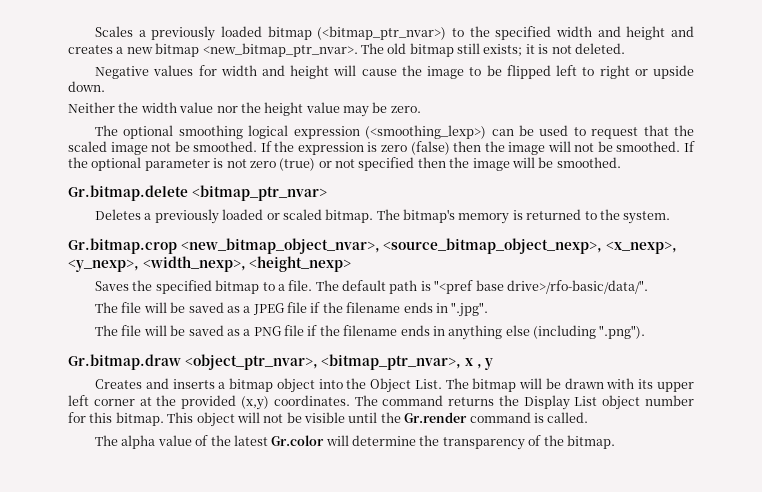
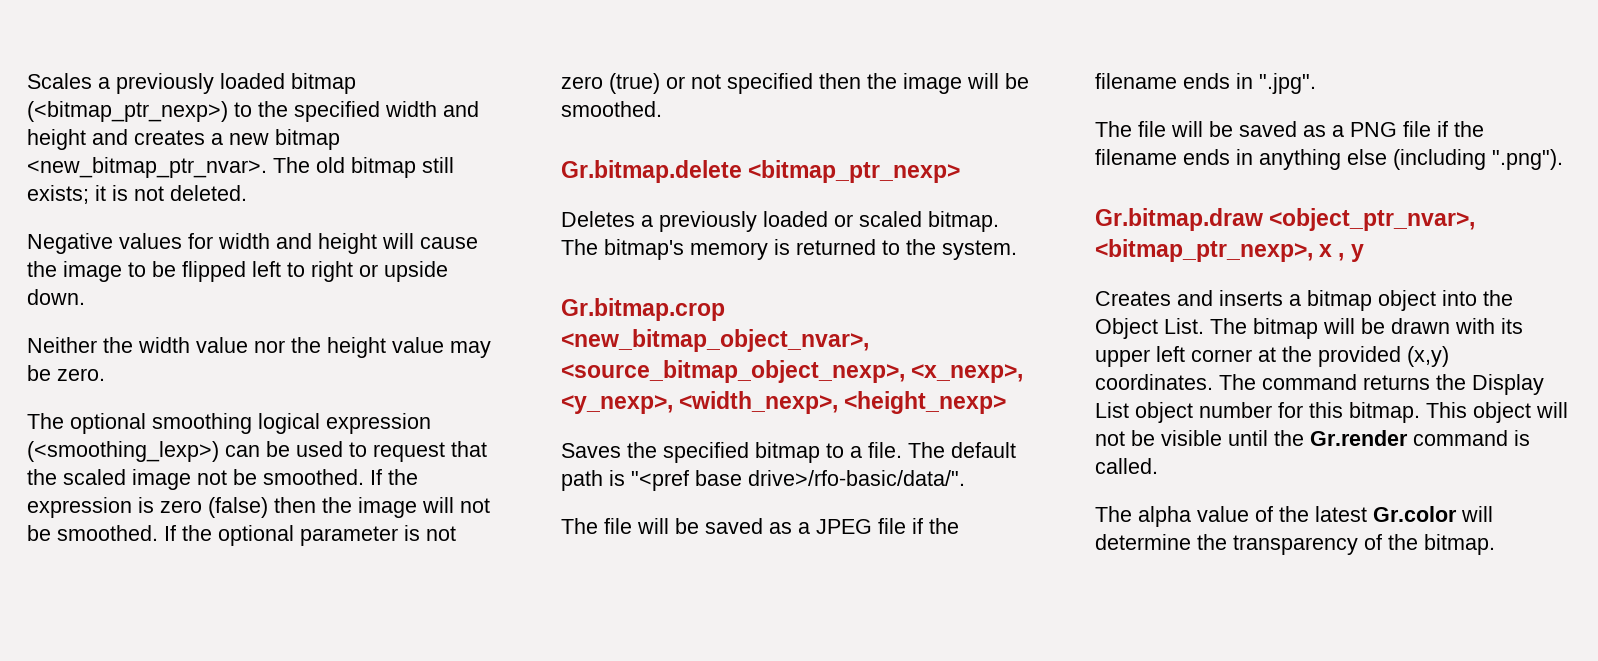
[317,26,447,40] (<bitmap_ptr_nvar>) -> [27,101,228,122] (<bitmap_ptr_nexp>)
[191,185,327,201] <bitmap_ptr_nvar> -> [748,160,961,183] <bitmap_ptr_nexp>
[321,354,462,370] <bitmap_ptr_nvar>, -> [1095,239,1313,262] <bitmap_ptr_nexp>,

